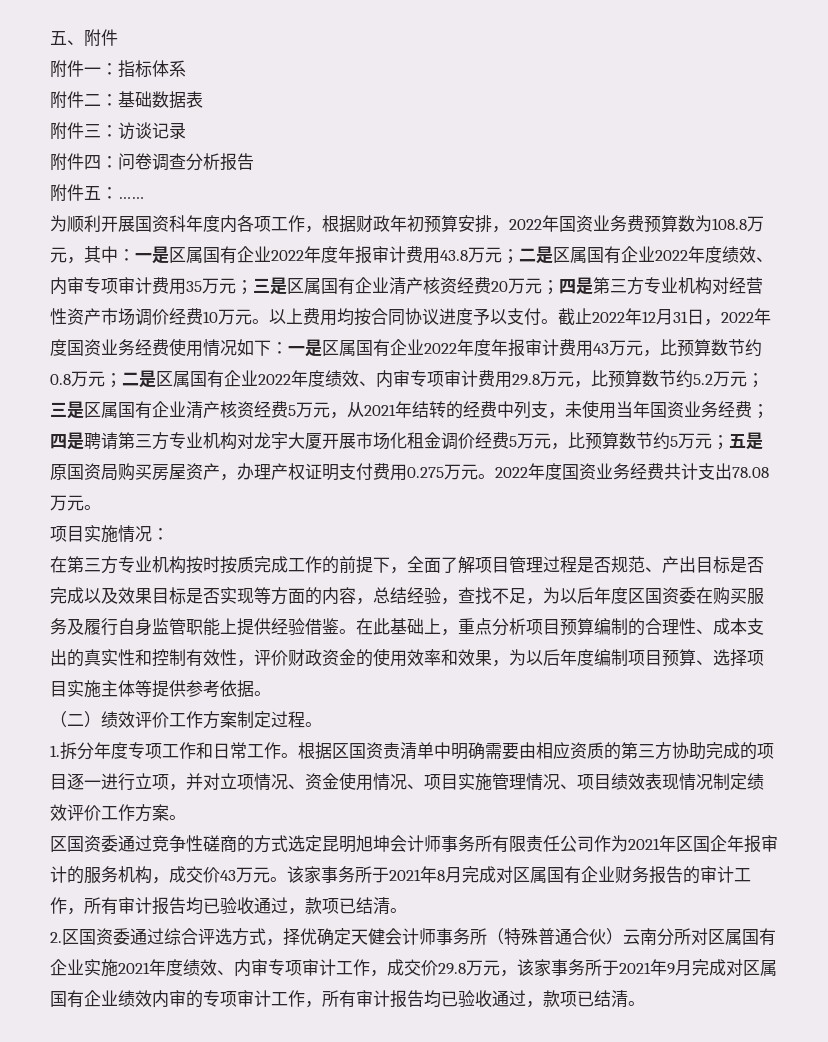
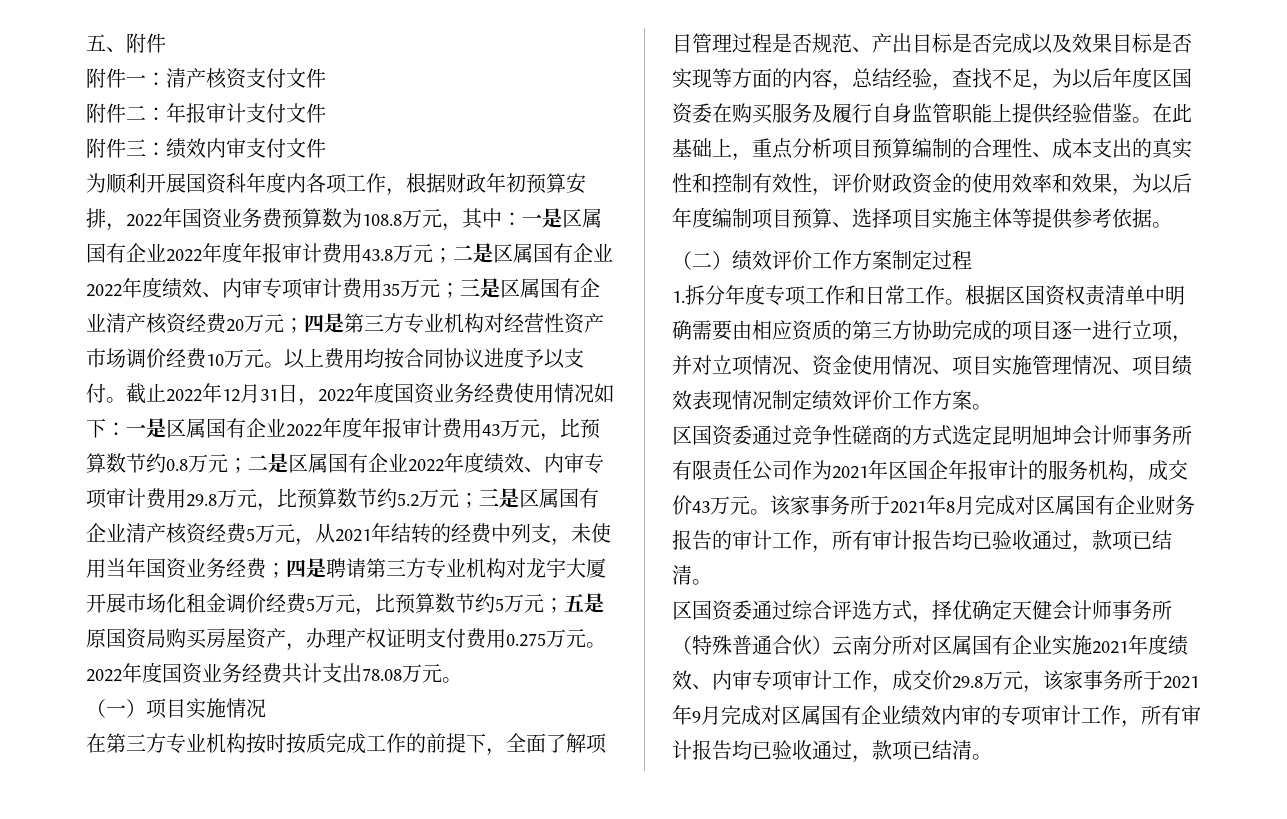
[118,60,186,78] [50,91,203,109] [50,122,186,140] [50,153,254,171] [50,184,144,202] 指标体系 // 附件二：基础数据表 // 附件三：访谈记录 // 附件四：问卷调查分析报告 // 附件五：…… -> [166,68,326,89] [86,103,326,123] [86,138,326,159] 清产核资支付文件 // 附件二：年报审计支付文件 // 附件三：绩效内审支付文件
(101, 507) none -> [86,699,146,718] （一）
[152,528,169,540] ： -> (266, 708) none
[305,722,322,727] 。 -> (972, 260) none
(383, 750) none -> [1065,285,1085,305] 权
[50,932,62,943] 2. -> (712, 582) none

